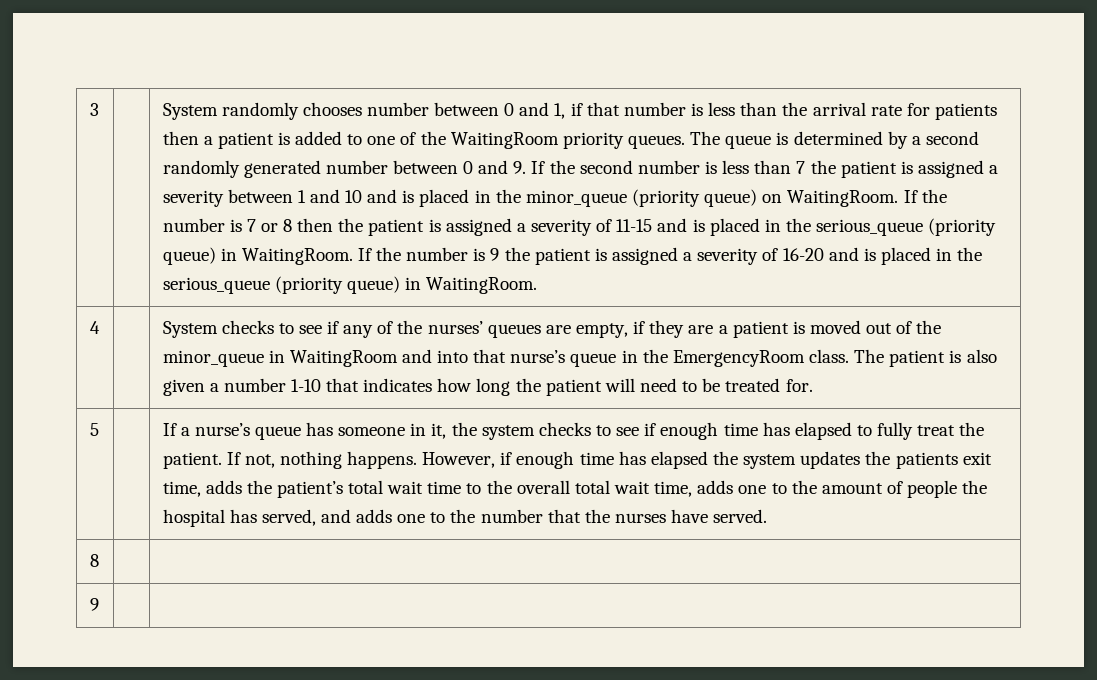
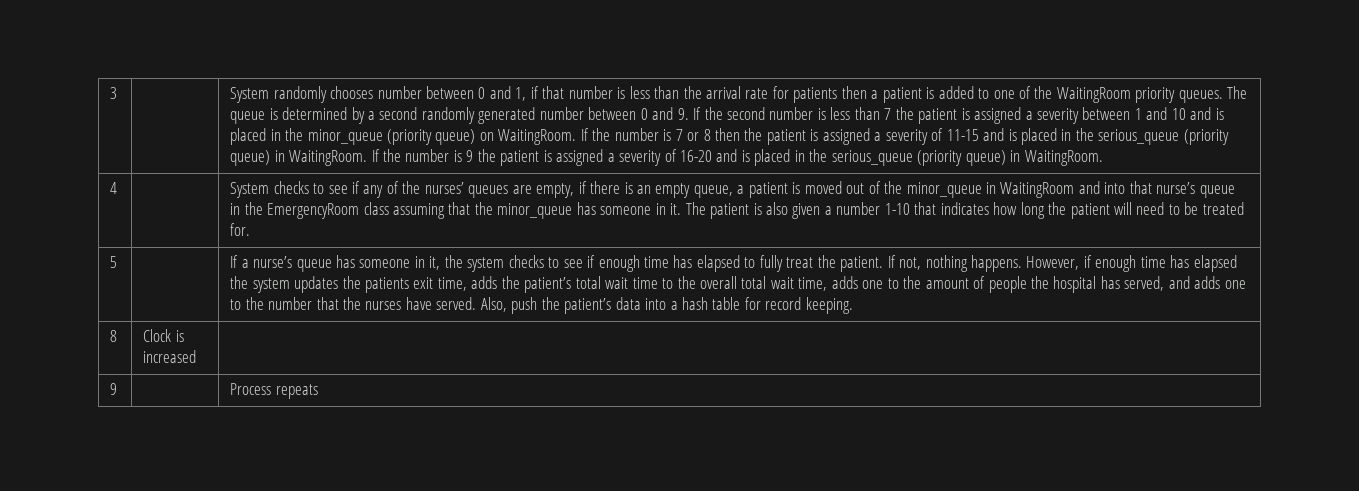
[649,320,714,338] they are -> [590,181,733,198] there is an empty queue,
[808,349,849,363] class. -> [363,202,682,219] class assuming that the minor_queue has someone in it.
[89,554,99,567] // 8 | -> [480,297,853,314] [110,330,118,342] [143,329,184,342] [143,350,197,363] Also, push the patient’s data into a hash table for record keeping. // 8 | Clock is increased
(99, 604) none -> [230,383,318,399] Process repeats

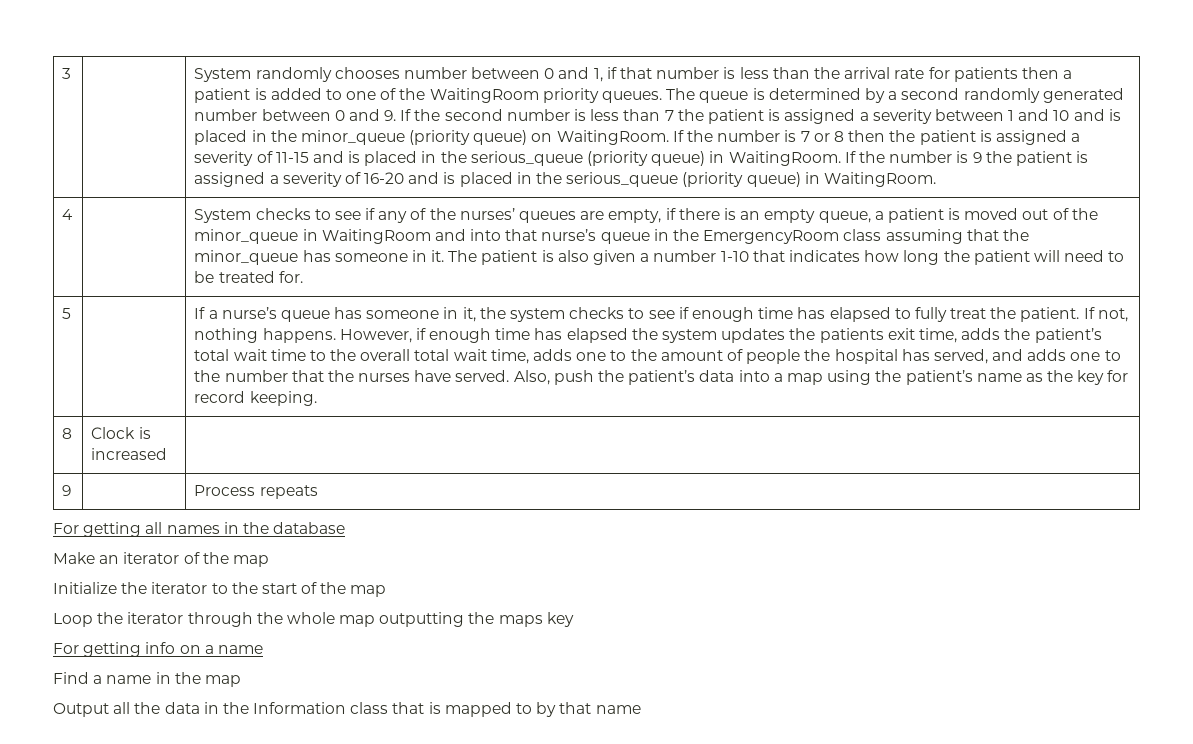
[681,297,741,310] hash table -> [786,370,1105,385] map using the patient’s name as the key
(318, 391) none -> [53,522,346,537] [53,552,269,567] [53,582,387,597] [53,612,574,627] [53,642,263,657] [53,672,241,687] [53,702,641,717] // For getting all names in the database // Make an iterator of the map // Initialize the iterator to the start of the map // Loop the iterator through the whole map outputting the maps key // For getting info on a name // Find a name in the map // Output all the data in the Information class that is mapped to by that name

